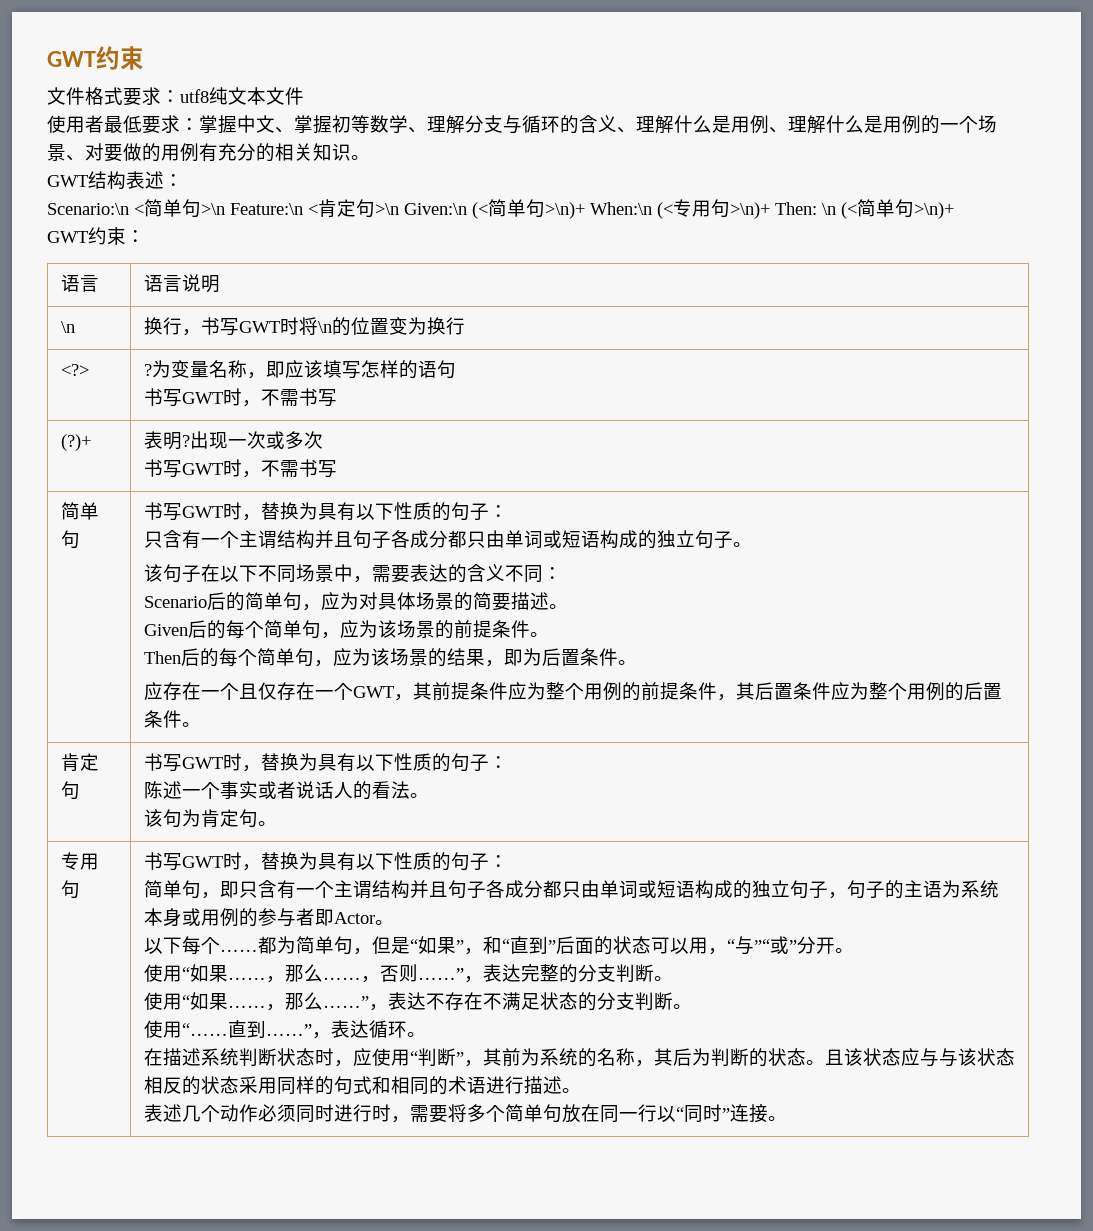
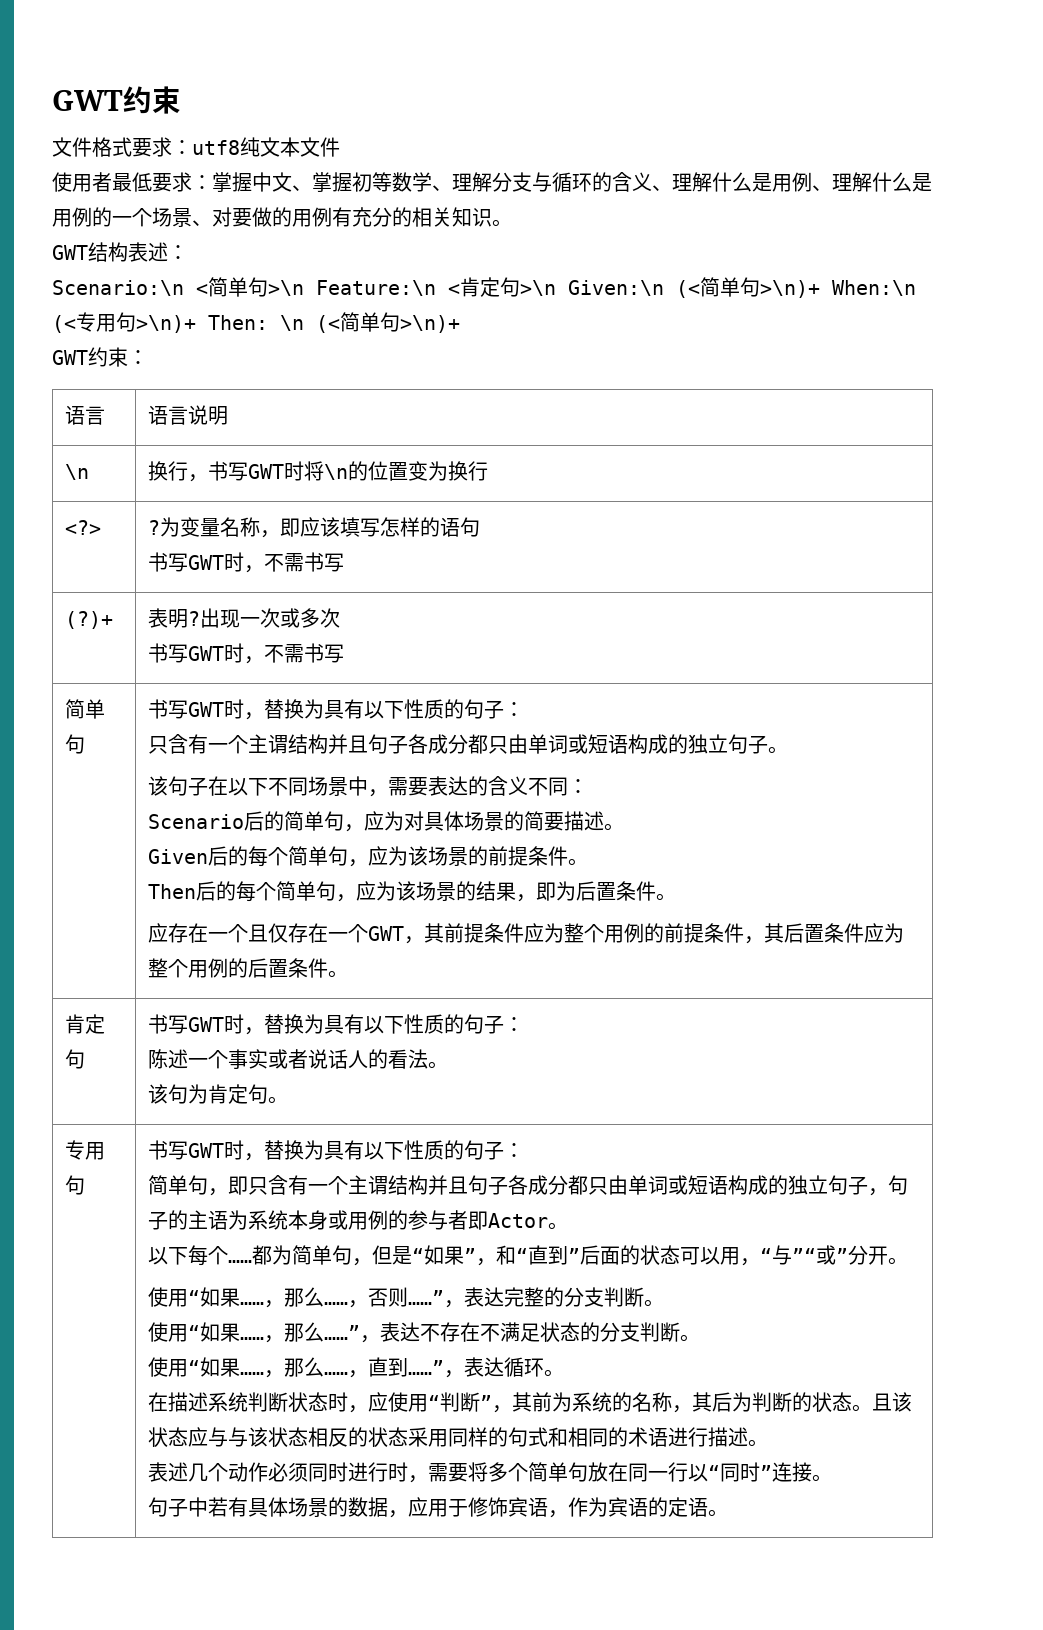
[181,1023,228,1036] “…… -> [187,1357,368,1378] “如果……，那么……，
(787, 1118) none -> [147,1497,728,1518] // 句子中若有具体场景的数据，应用于修饰宾语，作为宾语的定语。

